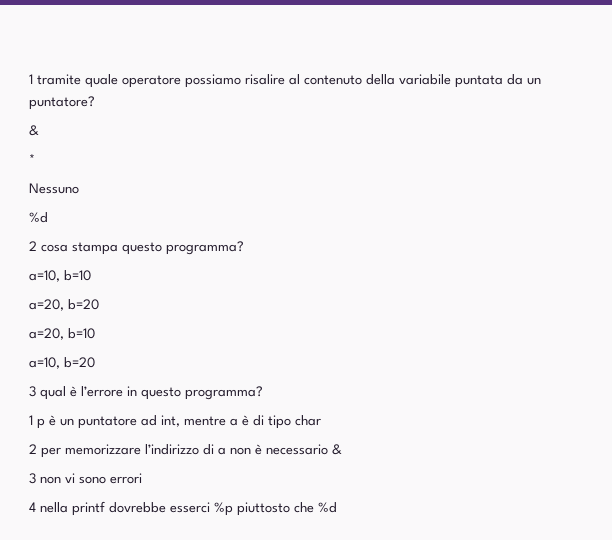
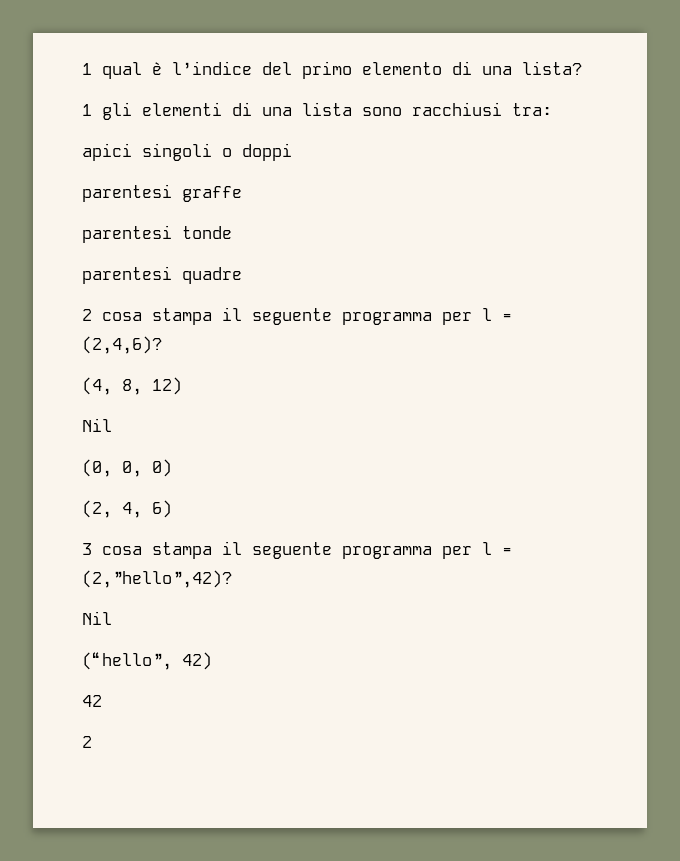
[29,74,541,88] [29,96,95,110] [29,125,39,136] [29,154,35,164] [29,183,79,194] [29,212,48,223] [29,241,244,255] [29,270,91,282] [29,299,99,311] [29,328,95,340] [29,357,95,369] [29,386,263,400] [29,415,321,429] [29,444,342,458] [29,473,142,484] [29,501,337,516] 1 tramite quale operatore possiamo risalire al contenuto della variabile puntata da un puntatore? // & // * // Nessuno // %d // 2 cosa stampa questo programma? // a=10, b=10 // a=20, b=20 // a=20, b=10 // a=10, b=20 // 3 qual è l’errore in questo programma? // 1 p è un puntatore ad int, mentre a è di tipo char // 2 per memorizzare l’indirizzo di a non è necessario & // 3 non vi sono errori // 4 nella printf dovrebbe esserci %p piuttosto che %d -> [82,61,582,79] [82,102,552,120] [82,143,292,161] [82,184,242,202] [82,225,232,243] [82,266,242,284] [82,307,512,325] [82,336,162,354] [82,377,182,395] [82,418,112,432] [82,459,172,477] [82,500,172,518] [82,541,512,559] [82,570,232,588] [82,611,112,625] [82,652,212,670] [82,695,102,707] [82,736,92,748] 1 qual è l’indice del primo elemento di una lista? // 1 gli elementi di una lista sono racchiusi tra: // apici singoli o doppi // parentesi graffe // parentesi tonde // parentesi quadre // 2 cosa stampa il seguente programma per l = (2,4,6)? // (4, 8, 12) // Nil // (0, 0, 0) // (2, 4, 6) // 3 cosa stampa il seguente programma per l = (2,”hello”,42)? // Nil // (“hello”, 42) // 42 // 2

